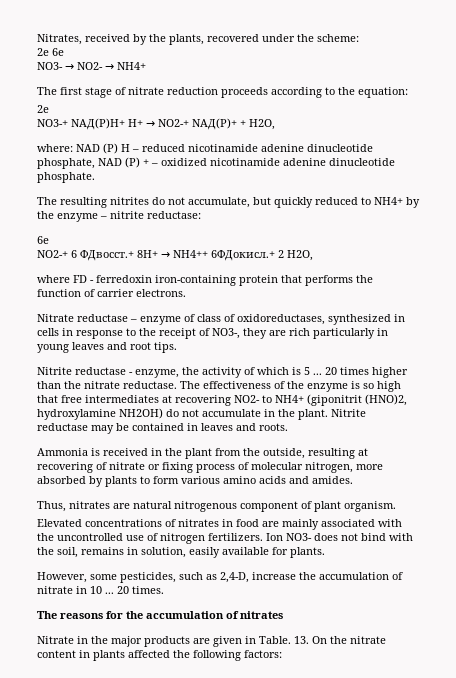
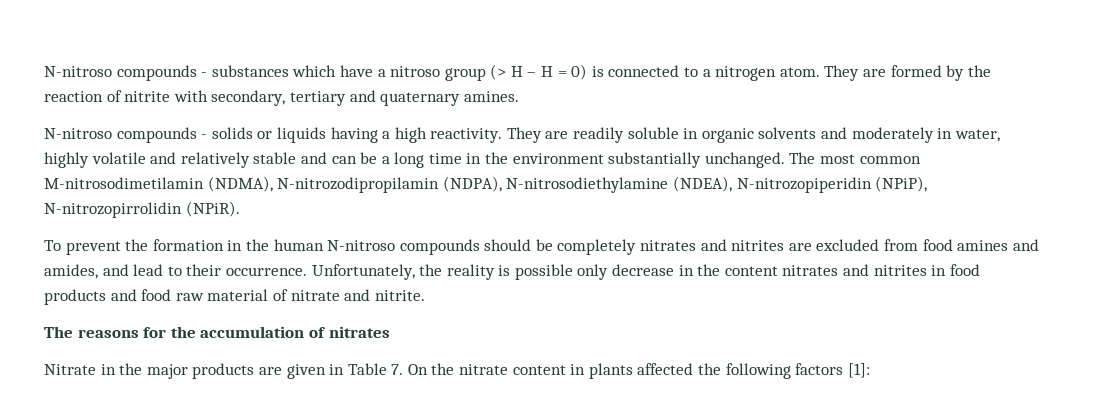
[37,34,359,45] [37,48,64,56] [37,62,146,70] [37,87,408,98] [37,105,49,113] [37,118,275,130] [37,143,373,154] [37,157,395,169] [37,172,95,183] [37,197,420,208] [37,211,201,222] [37,236,49,244] [37,250,313,261] [37,275,373,286] [37,289,186,297] [37,314,405,325] [37,328,388,339] [37,342,177,353] [37,367,408,378] [37,381,401,392] [37,394,407,406] [37,408,366,420] [37,423,288,434] [37,448,368,459] [37,462,383,473] [37,476,353,487] [37,501,396,512] [37,519,402,530] [37,533,413,544] [37,547,325,558] [37,572,403,583] [37,586,164,594] Nitrates, received by the plants, recovered under the scheme: // 2e 6e // NO3- → NO2- → NH4+ // The first stage of nitrate reduction proceeds according to the equation: // 2e // NO3-+ NАД(Р)Н+ H+ → NO2-+ NАД(Р)+ + Н2O, // where: NAD (P) H – reduced nicotinamide adenine dinucleotide phosphate, NAD (P) + – oxidized nicotinamide adenine dinucleotide phosphate. // The resulting nitrites do not accumulate, but quickly reduced to NH4+ by the enzyme – nitrite reductase: // 6е // NO2-+ 6 ФДвосст.+ 8Н+ → NH4++ 6ФДокисл.+ 2 Н2O, // where FD - ferredoxin iron-containing protein that performs the function of carrier electrons. // Nitrate reductase – enzyme of class of oxidoreductases, synthesized in cells in response to the receipt of NO3-, they are rich particularly in young leaves and root tips. // Nitrite reductase - enzyme, the activity of which is 5 ... 20 times higher than the nitrate reductase. The effectiveness of the enzyme is so high that free intermediates at recovering NO2- to NH4+ (giponitrit (HNO)2, hydroxylamine NH2OH) do not accumulate in the plant. Nitrite reductase may be contained in leaves and roots. // Ammonia is received in the plant from the outside, resulting at recovering of nitrate or fixing process of molecular nitrogen, more absorbed by plants to form various amino acids and amides. // Thus, nitrates are natural nitrogenous component of plant organism. // Elevated concentrations of nitrates in food are mainly associated with the uncontrolled use of nitrogen fertilizers. Ion NO3- does not bind with the soil, remains in solution, easily available for plants. // However, some pesticides, such as 2,4-D, increase the accumulation of nitrate in 10 ... 20 times. -> [44,64,991,81] [44,90,519,106] [44,127,1000,143] [44,152,921,168] [44,176,928,193] [44,201,240,218] [44,239,1039,255] [44,264,980,280] [44,289,425,305] N-nitroso compounds - substances which have a nitroso group (> H – H = 0) is connected to a nitrogen atom. They are formed by the reaction of nitrite with secondary, tertiary and quaternary amines. // N-nitroso compounds - solids or liquids having a high reactivity. They are readily soluble in organic solvents and moderately in water, highly volatile and relatively stable and can be a long time in the environment substantially unchanged. The most common M-nitrosodimetilamin (NDMA), N-nitrozodipropilamin (NDPA), N-nitrosodiethylamine (NDEA), N-nitrozopiperidin (NPiP), N-nitrozopirrolidin (NPiR). // To prevent the formation in the human N-nitroso compounds should be completely nitrates and nitrites are excluded from food amines and amides, and lead to their occurrence. Unfortunately, the reality is possible only decrease in the content nitrates and nitrites in food products and food raw material of nitrate and nitrite.
[259,636,309,644] Table. 13. -> [347,363,404,375] Table 7.
[244,650,282,658] factors: -> [795,363,870,378] factors [1]:

